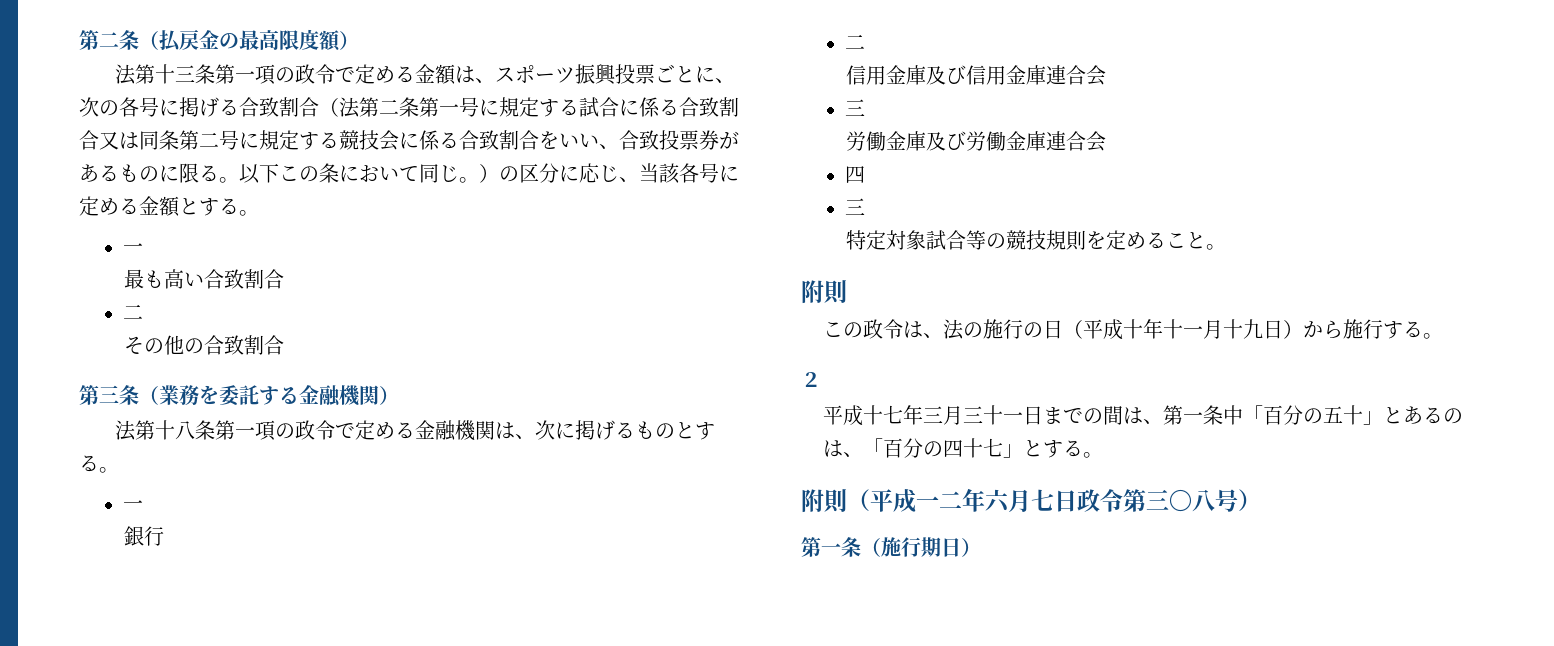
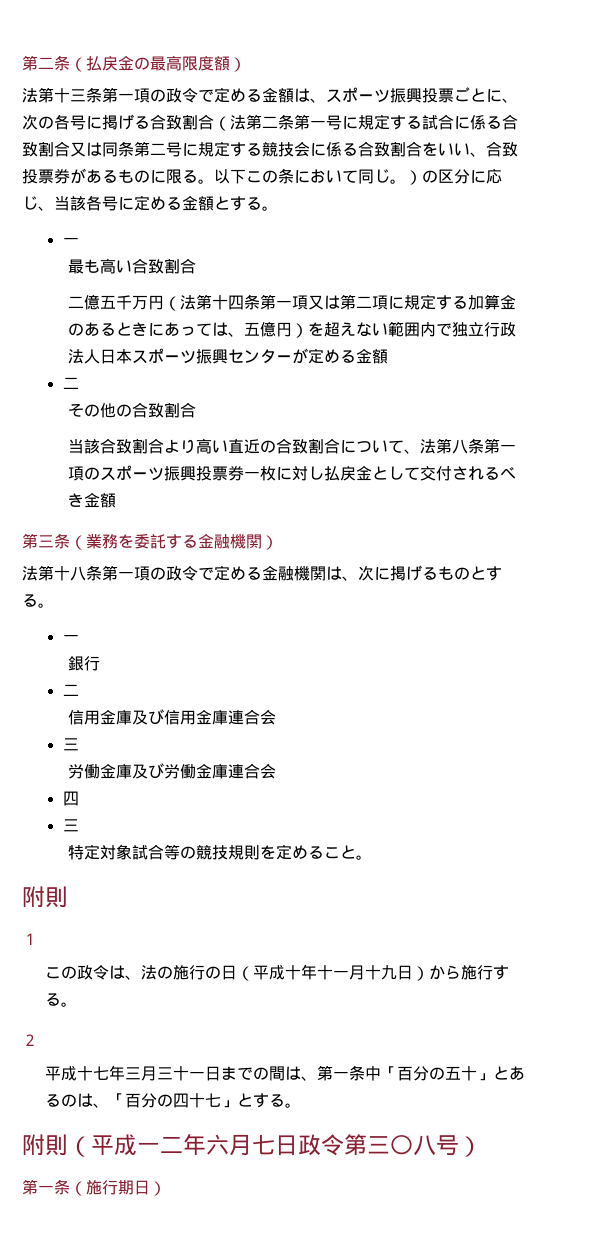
(284, 279) none -> [68,294,517,311] [68,321,517,338] [68,348,389,364] // 二億五千万円（法第十四条第一項又は第二項に規定する加算金のあるときにあっては、五億円）を超えない範囲内で独立行政法人日本スポーツ振興センターが定める金額
(284, 345) none -> [68,438,517,454] [68,465,517,481] [68,493,117,508] // 当該合致割合より高い直近の合致割合について、法第八条第一項のスポーツ振興投票券一枚に対し払戻金として交付されるべき金額
(847, 292) none -> [22,933,38,945] // １

